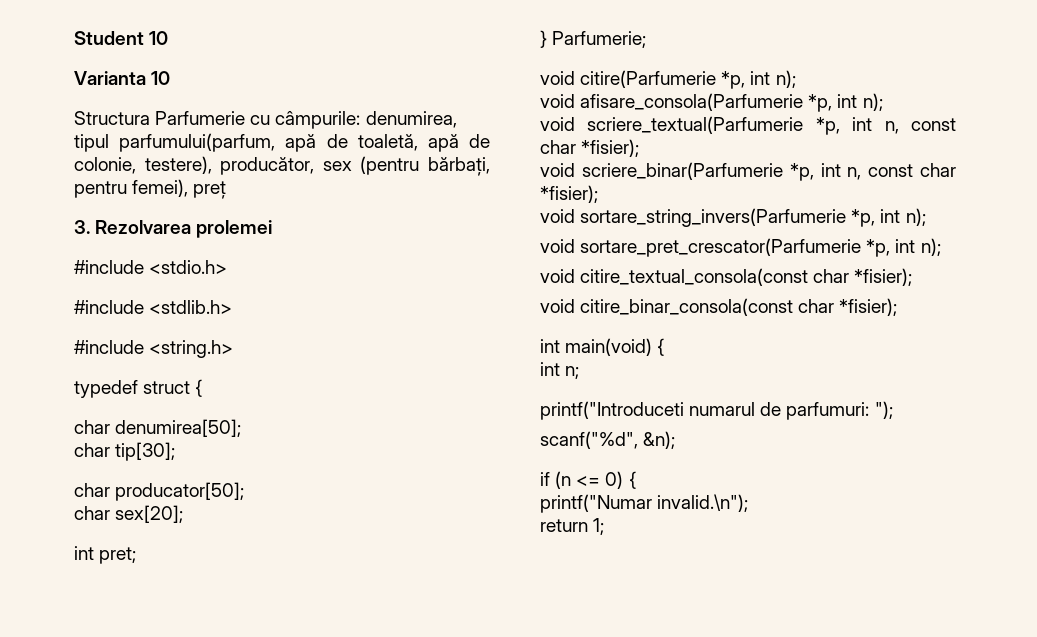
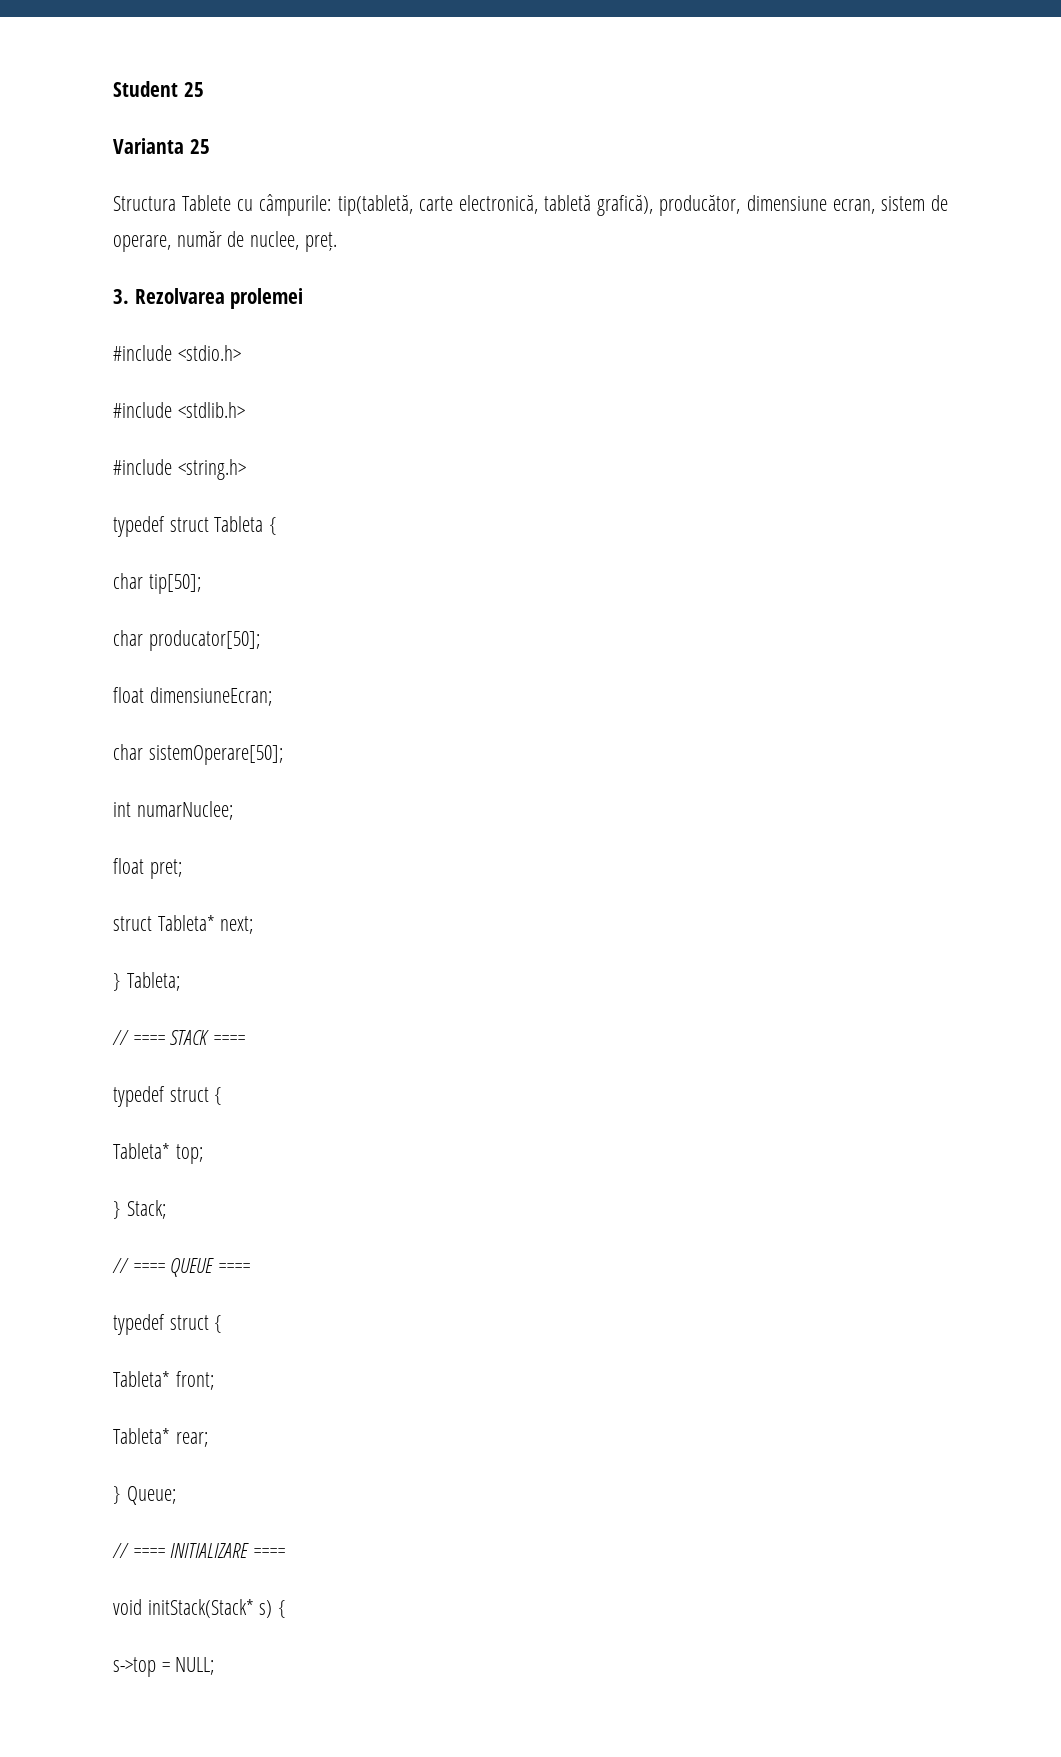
[149,31,169,45] 10 -> [183,82,204,97] 25
[151,71,171,85] 10 -> [189,139,210,154] 25
[155,111,246,125] Parfumerie -> [182,195,232,211] Tablete
[365,111,457,128] [74,133,491,152] [74,156,491,176] [74,179,227,199] denumirea, tipul parfumului(parfum, apă de toaletă, apă de colonie, testere), producător, sex (pentru bărbați, pentru femei), preț -> [337,195,949,216] [113,231,337,252] tip(tabletă, carte electronică, tabletă grafică), producător, dimensiune ecran, sistem de operare, număr de nuclee, preț.
(191, 387) none -> [214,516,264,532] Tableta
[115,419,242,437] [74,442,176,461] denumirea[50]; // char tip[30]; -> [148,574,201,594] tip[50];
[74,505,184,523] [74,546,94,560] // char sex[20]; // int -> [113,687,272,706] [113,744,283,765] [113,801,233,820] [113,858,144,874] // float dimensiuneEcran; // char sistemOperare[50]; // int numarNuclee; // float
[540,30,647,48] [540,70,796,89] [540,93,883,112] [540,116,956,135] [540,139,640,157] [540,162,956,181] [540,185,598,203] [540,208,926,227] [540,238,941,257] [540,268,913,286] [540,298,898,316] [540,338,665,356] [540,362,580,379] [540,401,893,420] [540,431,676,449] [540,471,636,489] [540,494,749,513] [540,518,605,535] } Parfumerie; // void citire(Parfumerie *p, int n); // void afisare_consola(Parfumerie *p, int n); // void scriere_textual(Parfumerie *p, int n, const char *fisier); // void scriere_binar(Parfumerie *p, int n, const char *fisier); // void sortare_string_invers(Parfumerie *p, int n); // void sortare_pret_crescator(Parfumerie *p, int n); // void citire_textual_consola(const char *fisier); // void citire_binar_consola(const char *fisier); // int main(void) { // int n; // printf("Introduceti numarul de parfumuri: "); // scanf("%d", &n); // if (n <= 0) { // printf("Numar invalid.\n"); // return 1; -> [113,915,254,934] [113,972,180,991] [112,1030,245,1045] [113,1086,223,1107] [113,1143,203,1164] [113,1200,166,1219] [112,1258,251,1277] [113,1314,223,1335] [113,1371,214,1390] [113,1428,208,1447] [113,1486,176,1505] [112,1543,286,1558] [113,1599,287,1618] [113,1657,215,1677] struct Tableta* next; // } Tableta; // // ==== STACK ==== // typedef struct { // Tableta* top; // } Stack; // // ==== QUEUE ==== // typedef struct { // Tableta* front; // Tableta* rear; // } Queue; // // ==== INITIALIZARE ==== // void initStack(Stack* s) { // s->top = NULL;

